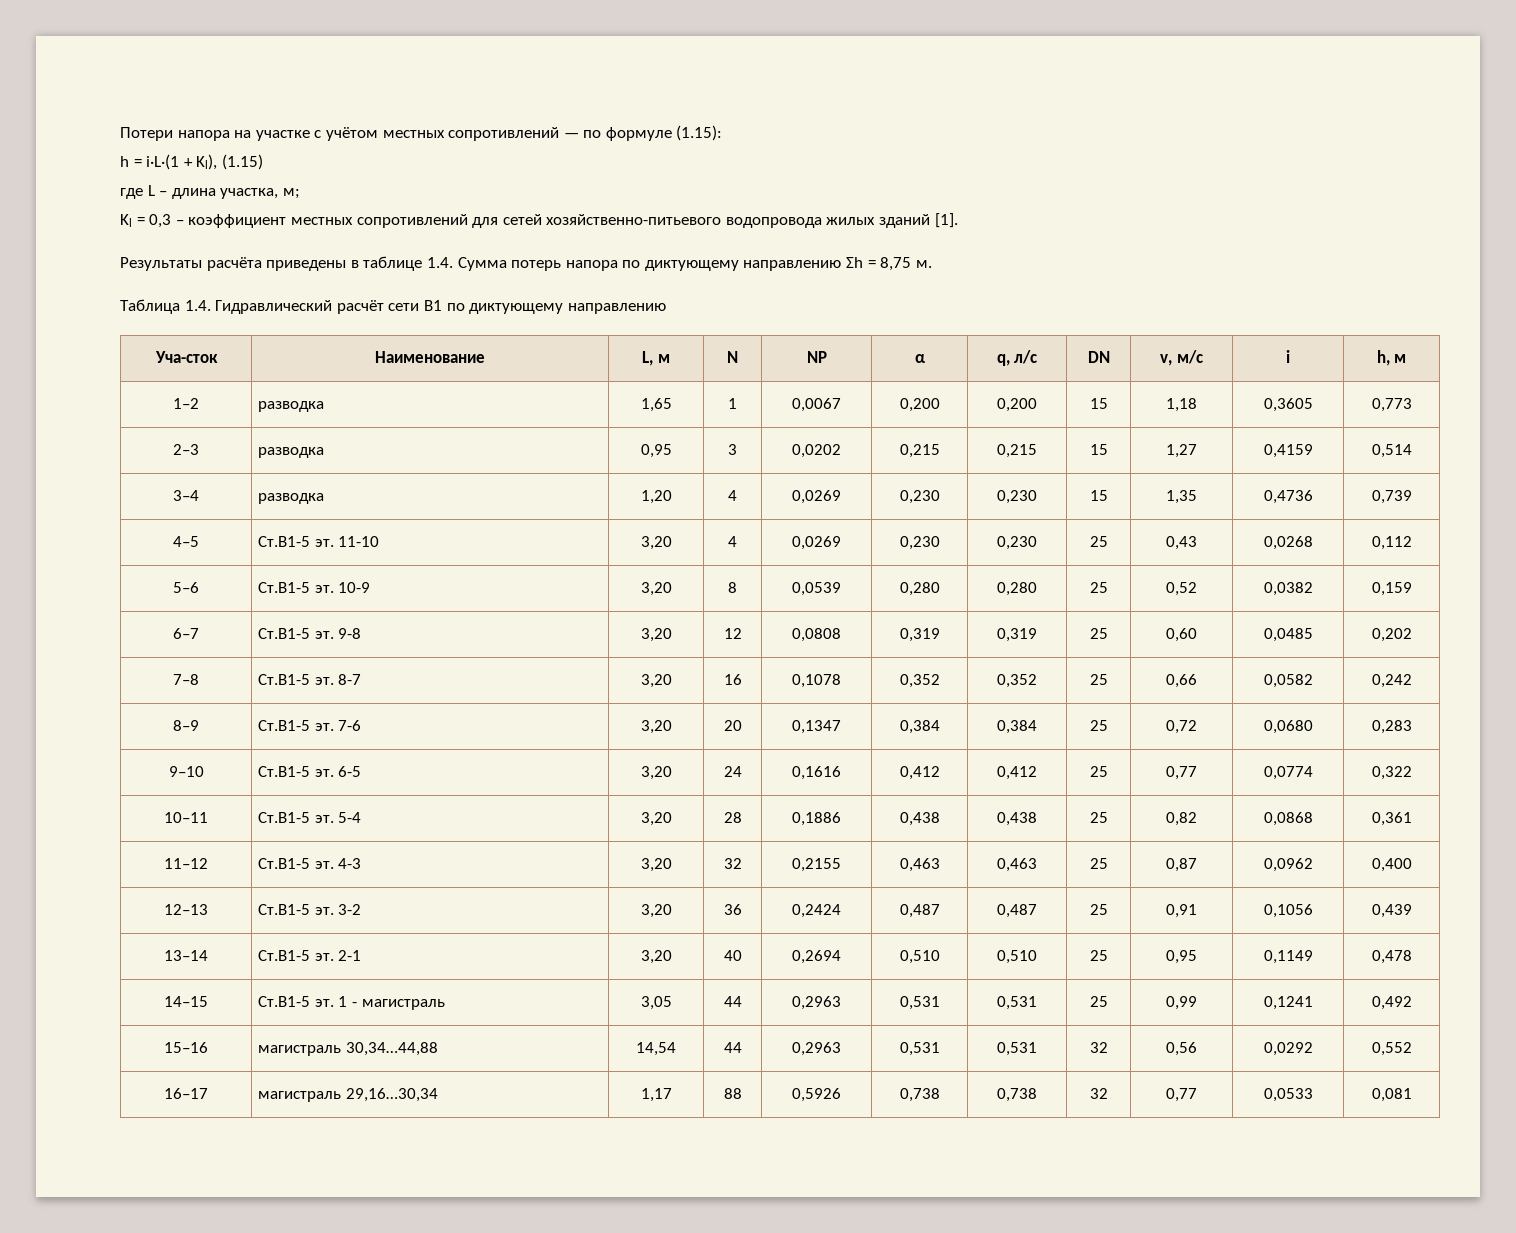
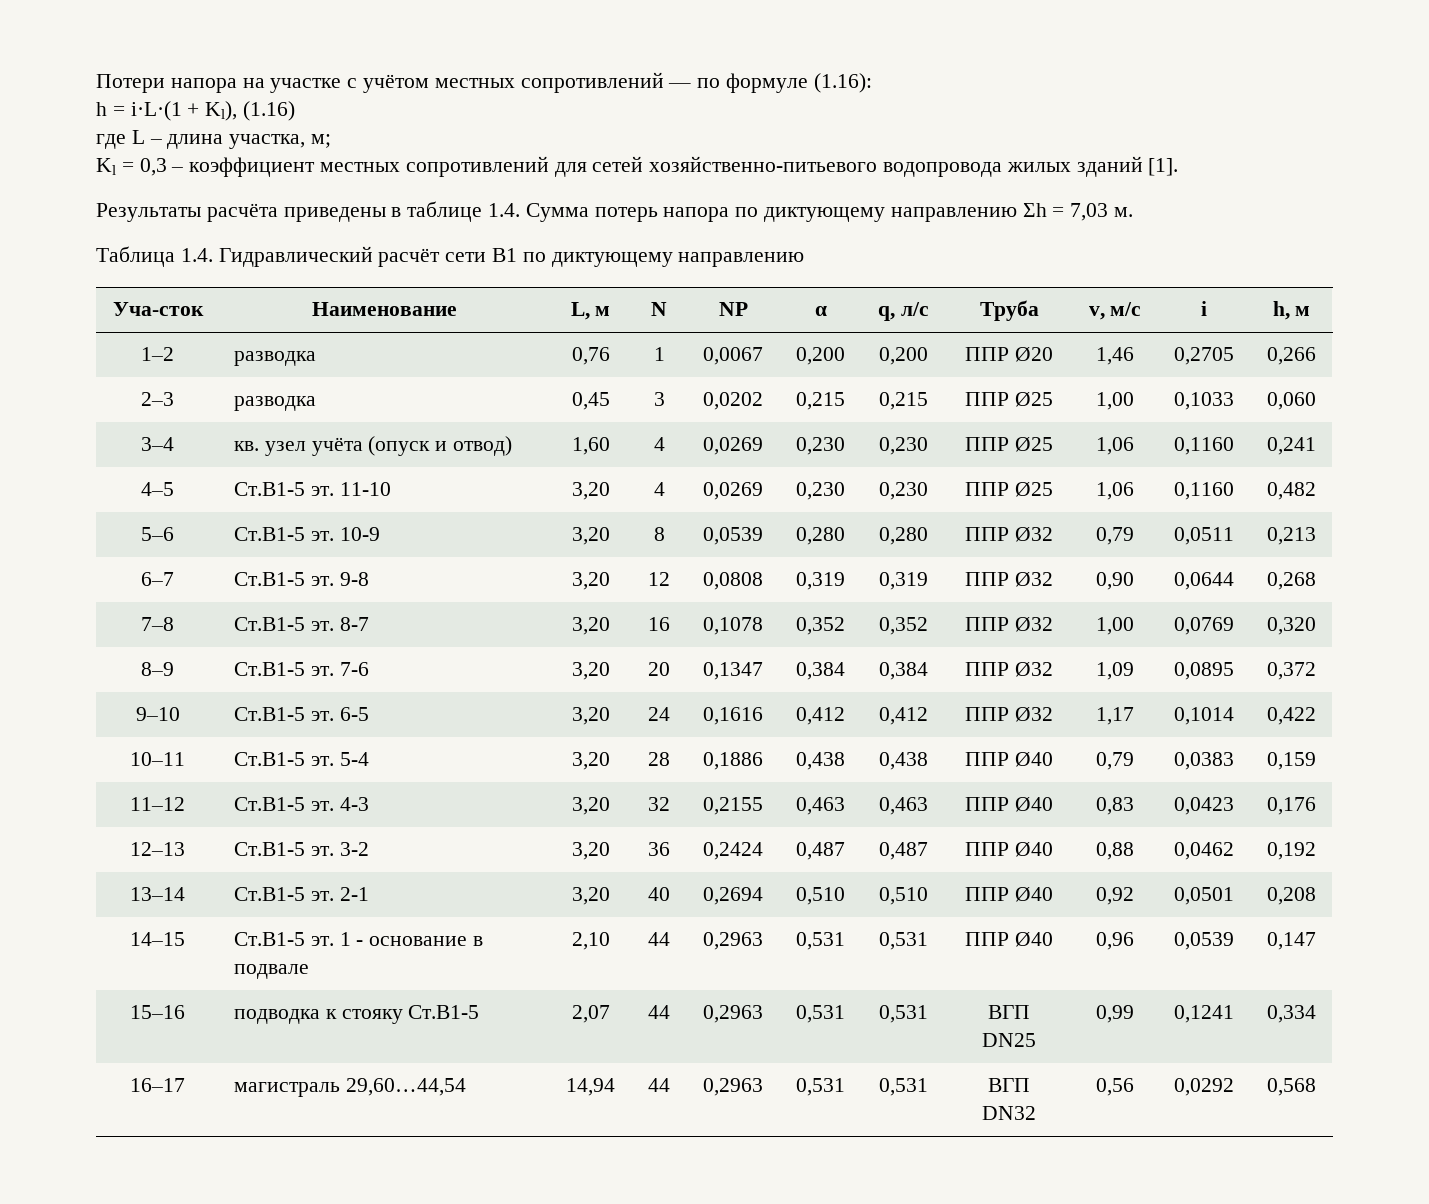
[676,125,723,141] (1.15): -> [813,73,872,93] (1.16):
[221,154,263,170] (1.15) -> [243,101,296,121] (1.16)
[880,257,912,271] 8,75 -> [1070,203,1109,221] 7,03
[1087,351,1110,363] DN -> [979,300,1039,321] Труба
[640,398,672,412] 1,65 -> [571,347,610,365] 0,76
[1089,398,1108,409] [1166,398,1197,412] [1263,398,1313,412] [1371,398,1412,412] 15 | 1,18 | 0,3605 | 0,773 -> [965,347,1053,362] [1096,347,1134,365] [1174,347,1234,365] [1267,347,1316,365] ППР Ø20 | 1,46 | 0,2705 | 0,266
[640,444,672,458] 0,95 -> [571,392,610,410] 0,45
[1089,444,1108,455] [1166,444,1197,458] [1263,444,1313,458] [1371,444,1412,458] [173,490,199,501] [258,493,325,504] [640,490,672,504] [728,490,737,501] [792,490,841,504] [899,490,940,504] [997,490,1037,504] [1089,490,1108,501] [1166,490,1197,504] [1263,490,1313,504] [1371,490,1412,504] 15 | 1,27 | 0,4159 | 0,514 // 3–4 | разводка | 1,20 | 4 | 0,0269 | 0,230 | 0,230 | 15 | 1,35 | 0,4736 | 0,739 -> [965,392,1053,407] [1096,392,1134,410] [1174,392,1234,410] [1267,392,1316,410] [141,437,174,451] [233,436,512,456] [571,437,610,455] [653,437,665,451] [703,437,763,455] [796,437,845,455] [879,437,928,455] [965,437,1053,452] [1096,437,1134,455] [1174,437,1234,455] [1267,437,1316,455] ППР Ø25 | 1,00 | 0,1033 | 0,060 // 3–4 | кв. узел учёта (опуск и отвод) | 1,60 | 4 | 0,0269 | 0,230 | 0,230 | ППР Ø25 | 1,06 | 0,1160 | 0,241
[1089,536,1108,547] [1166,536,1197,550] [1263,536,1313,550] [1371,536,1412,550] 25 | 0,43 | 0,0268 | 0,112 -> [965,482,1053,497] [1096,482,1134,500] [1174,482,1234,500] [1267,482,1316,500] ППР Ø25 | 1,06 | 0,1160 | 0,482
[1089,582,1108,593] [1166,582,1197,596] [1263,582,1313,596] [1371,582,1412,596] 25 | 0,52 | 0,0382 | 0,159 -> [965,527,1053,542] [1096,527,1134,545] [1174,527,1234,545] [1267,527,1316,545] ППР Ø32 | 0,79 | 0,0511 | 0,213
[1089,628,1108,639] [1166,628,1197,642] [1263,628,1313,642] [1371,628,1412,642] 25 | 0,60 | 0,0485 | 0,202 -> [965,572,1053,587] [1096,572,1134,590] [1174,572,1234,590] [1267,572,1316,590] ППР Ø32 | 0,90 | 0,0644 | 0,268
[1089,674,1108,685] [1166,674,1197,688] [1263,674,1313,688] [1371,674,1412,688] 25 | 0,66 | 0,0582 | 0,242 -> [965,617,1053,632] [1096,617,1134,635] [1174,617,1234,635] [1267,617,1316,635] ППР Ø32 | 1,00 | 0,0769 | 0,320
[1089,720,1108,731] [1166,720,1197,734] [1263,720,1313,734] [1371,720,1412,734] 25 | 0,72 | 0,0680 | 0,283 -> [965,662,1053,677] [1096,662,1134,680] [1174,662,1234,680] [1267,662,1316,680] ППР Ø32 | 1,09 | 0,0895 | 0,372
[1089,766,1108,777] [1166,766,1197,780] [1263,766,1313,780] [1371,766,1412,780] 25 | 0,77 | 0,0774 | 0,322 -> [965,707,1053,722] [1096,707,1134,725] [1174,707,1234,725] [1267,707,1316,725] ППР Ø32 | 1,17 | 0,1014 | 0,422
[1089,812,1108,823] [1166,812,1197,826] [1263,812,1313,826] [1371,812,1412,826] 25 | 0,82 | 0,0868 | 0,361 -> [965,752,1053,767] [1096,752,1134,770] [1174,752,1234,770] [1267,752,1316,770] ППР Ø40 | 0,79 | 0,0383 | 0,159
[1089,858,1108,869] [1166,858,1197,872] [1263,858,1313,872] [1371,858,1412,872] 25 | 0,87 | 0,0962 | 0,400 -> [965,797,1053,812] [1096,797,1134,815] [1174,797,1234,815] [1267,797,1316,815] ППР Ø40 | 0,83 | 0,0423 | 0,176
[1089,904,1108,915] [1166,904,1197,918] [1263,904,1313,918] [1371,904,1412,918] 25 | 0,91 | 0,1056 | 0,439 -> [965,842,1053,857] [1096,842,1134,860] [1174,842,1234,860] [1267,842,1316,860] ППР Ø40 | 0,88 | 0,0462 | 0,192
[1089,950,1108,961] [1166,950,1197,964] [1263,950,1313,964] [1371,950,1412,964] 25 | 0,95 | 0,1149 | 0,478 -> [965,887,1053,902] [1096,887,1134,905] [1174,887,1234,905] [1267,887,1316,905] ППР Ø40 | 0,92 | 0,0501 | 0,208
[361,999,445,1010] [640,996,672,1010] [723,996,742,1007] [792,996,841,1010] [899,996,940,1010] [997,996,1037,1010] [1089,996,1108,1007] [1166,996,1197,1010] [1263,996,1313,1010] [1371,996,1412,1010] [164,1042,208,1053] [258,1042,438,1056] [636,1042,676,1056] [723,1042,742,1053] [792,1042,841,1056] [899,1042,940,1056] [997,1042,1037,1056] [1089,1042,1108,1053] [1166,1042,1197,1056] [1263,1042,1313,1056] [1371,1042,1412,1056] [164,1088,208,1099] [258,1088,438,1102] [640,1088,672,1102] [723,1088,742,1099] [792,1088,841,1102] [899,1088,940,1102] [997,1088,1037,1102] [1089,1088,1108,1099] [1166,1088,1197,1102] [1263,1088,1313,1102] [1371,1088,1412,1102] магистраль | 3,05 | 44 | 0,2963 | 0,531 | 0,531 | 25 | 0,99 | 0,1241 | 0,492 // 15–16 | магистраль 30,34…44,88 | 14,54 | 44 | 0,2963 | 0,531 | 0,531 | 32 | 0,56 | 0,0292 | 0,552 // 16–17 | магистраль 29,16…30,34 | 1,17 | 88 | 0,5926 | 0,738 | 0,738 | 32 | 0,77 | 0,0533 | 0,081 -> [369,936,483,946] [233,964,309,979] [571,932,610,950] [648,932,670,946] [703,932,763,950] [796,932,845,950] [879,932,928,950] [965,932,1053,947] [1096,932,1134,950] [1174,932,1234,950] [1267,932,1316,950] [130,1005,185,1019] [233,1005,480,1024] [571,1005,610,1023] [648,1005,670,1019] [703,1005,763,1023] [796,1005,845,1023] [879,1005,928,1023] [988,1005,1030,1019] [982,1033,1036,1047] [1096,1005,1134,1023] [1174,1005,1234,1023] [1267,1005,1316,1023] [130,1078,185,1092] [233,1078,466,1097] [566,1078,615,1096] [648,1078,670,1092] [703,1078,763,1096] [796,1078,845,1096] [879,1078,928,1096] [988,1078,1030,1092] [982,1106,1036,1120] [1096,1078,1134,1096] [1174,1078,1234,1096] [1267,1078,1316,1096] основание в подвале | 2,10 | 44 | 0,2963 | 0,531 | 0,531 | ППР Ø40 | 0,96 | 0,0539 | 0,147 // 15–16 | подводка к стояку Ст.В1-5 | 2,07 | 44 | 0,2963 | 0,531 | 0,531 | ВГП DN25 | 0,99 | 0,1241 | 0,334 // 16–17 | магистраль 29,60…44,54 | 14,94 | 44 | 0,2963 | 0,531 | 0,531 | ВГП DN32 | 0,56 | 0,0292 | 0,568

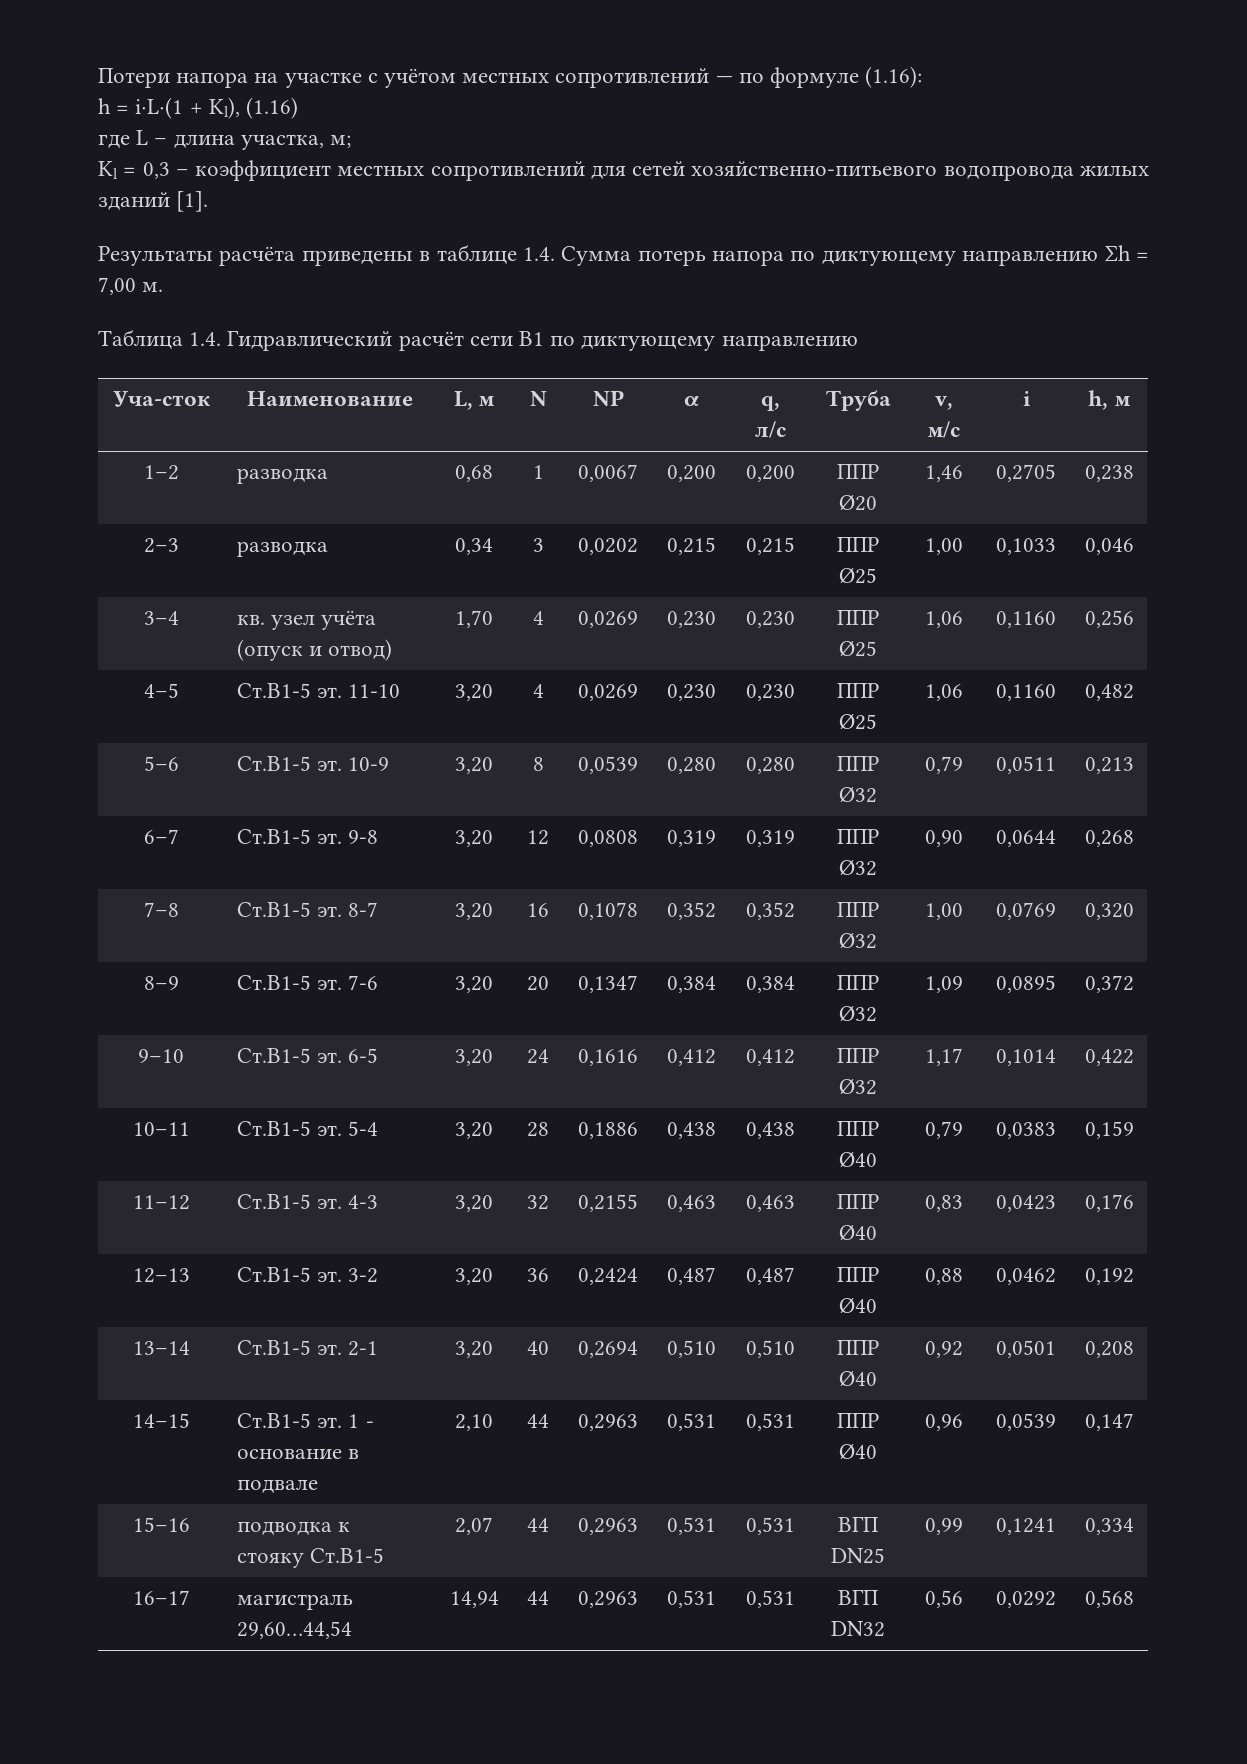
[1070,203,1109,221] 7,03 -> [98,277,136,295] 7,00
[571,347,610,365] 0,76 -> [455,465,493,482] 0,68
[1267,347,1316,365] 0,266 -> [1084,465,1134,482] 0,238
[571,392,610,410] 0,45 -> [455,538,493,555] 0,34
[1267,392,1316,410] 0,060 -> [1084,538,1134,555] 0,046
[571,437,610,455] [653,437,665,451] [703,437,763,455] [796,437,845,455] [879,437,928,455] [965,437,1053,452] [1096,437,1134,455] [1174,437,1234,455] [1267,437,1316,455] 1,60 | 4 | 0,0269 | 0,230 | 0,230 | ППР Ø25 | 1,06 | 0,1160 | 0,241 -> [455,610,493,628] [532,611,544,625] [578,611,638,628] [667,611,716,628] [745,611,795,628] [837,610,879,625] [839,641,877,657] [925,611,963,628] [996,611,1056,628] [1084,610,1134,628] 1,70 | 4 | 0,0269 | 0,230 | 0,230 | ППР Ø25 | 1,06 | 0,1160 | 0,256

